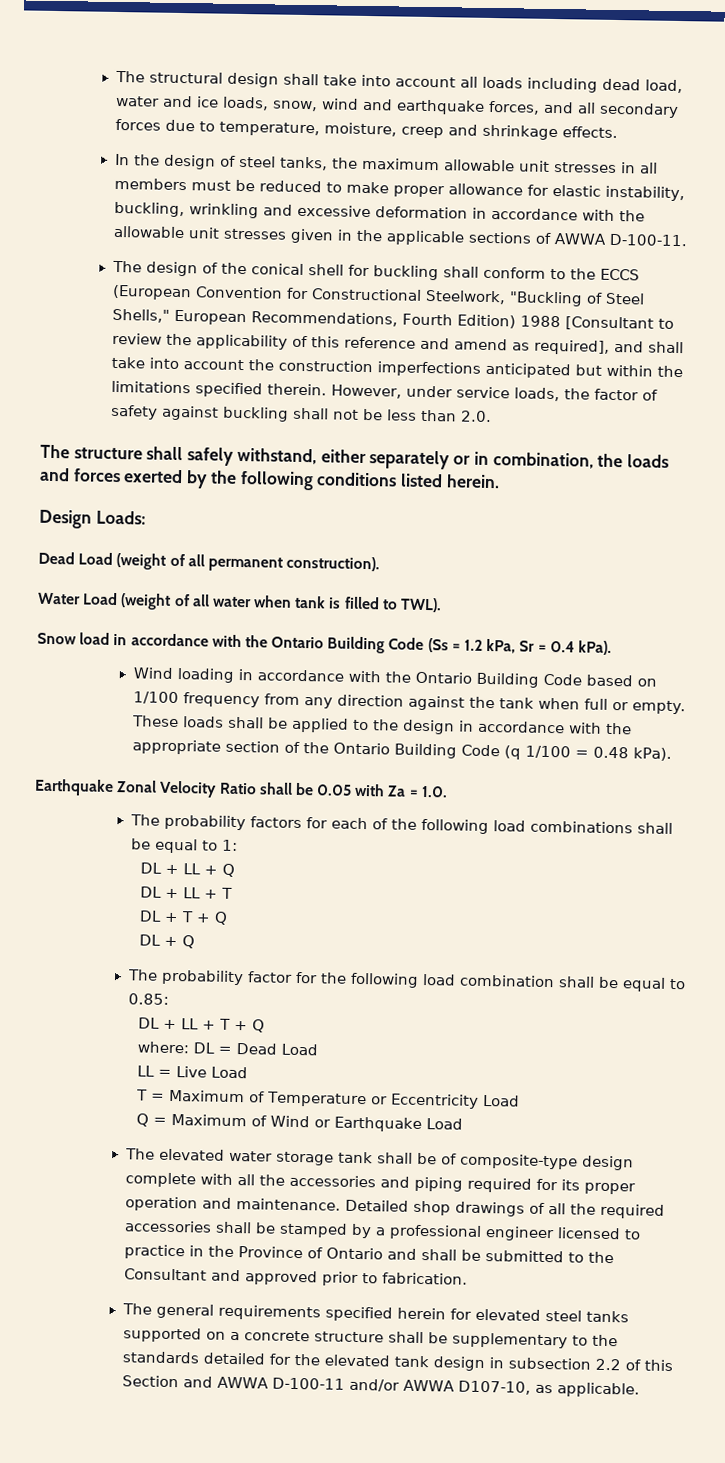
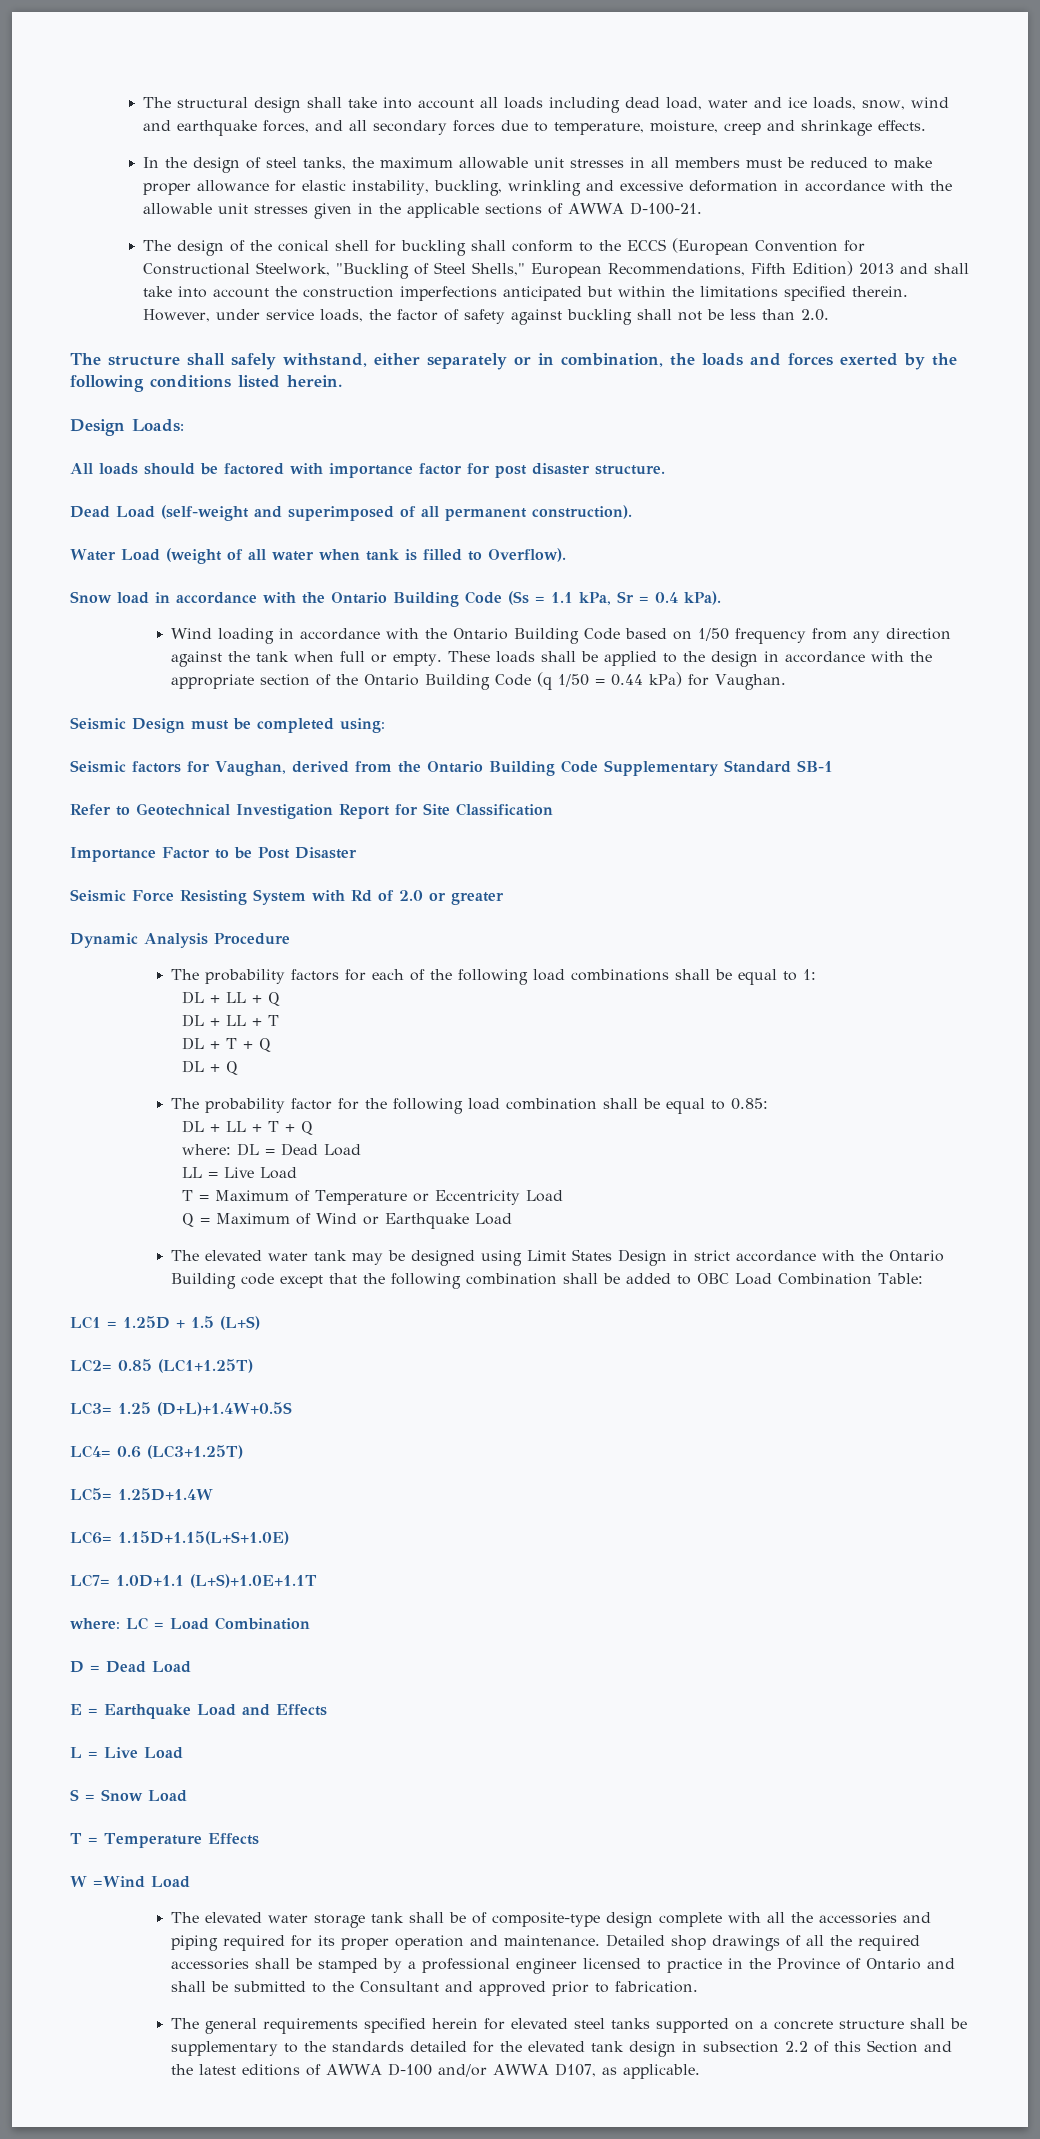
[608,233,688,247] D-100-11. -> [630,202,703,215] D-100-21.
[401,313,674,331] [111,332,610,355] Fourth Edition) 1988 [Consultant to review the applicability of this reference and amend as required], -> [751,261,895,276] Fifth Edition) 2013
[38,551,167,570] // Dead Load (weight -> [70,463,665,478] [70,505,394,521] // All loads should be factored with importance factor for post disaster structure. // Dead Load (self-weight and superimposed
[400,597,443,613] TWL). -> [487,548,566,562] Overflow).
[464,639,484,651] 1.2 -> [551,592,573,603] 1.1
[132,691,179,705] 1/100 -> [698,628,730,641] 1/50
[524,745,672,761] [34,778,448,798] 1/100 = 0.48 kPa). // Earthquake Zonal Velocity Ratio shall be 0.05 with Za = 1.0. -> [558,672,787,690] [70,717,385,733] [70,760,833,776] [70,803,553,819] [70,847,357,862] [70,889,504,905] [70,933,290,948] 1/50 = 0.44 kPa) for Vaughan. // Seismic Design must be completed using: // Seismic factors for Vaughan, derived from the Ontario Building Code Supplementary Standard SB-1 // Refer to Geotechnical Investigation Report for Site Classification // Importance Factor to be Post Disaster // Seismic Force Resisting System with Rd of 2.0 or greater // Dynamic Analysis Procedure
(463, 1124) none -> [171,1249,945,1266] [171,1273,924,1289] [70,1316,260,1330] [70,1359,253,1373] [70,1402,292,1416] [70,1445,243,1459] [70,1488,213,1501] [70,1531,289,1545] [70,1574,317,1588] [70,1617,310,1630] [70,1661,191,1673] [70,1704,327,1719] [70,1747,183,1759] [70,1789,187,1802] [70,1833,259,1848] [70,1876,190,1888] // The elevated water tank may be designed using Limit States Design in strict accordance with the Ontario Building code except that the following combination shall be added to OBC Load Combination Table: // LC1 = 1.25D + 1.5 (L+S) // LC2= 0.85 (LC1+1.25T) // LC3= 1.25 (D+L)+1.4W+0.5S // LC4= 0.6 (LC3+1.25T) // LC5= 1.25D+1.4W // LC6= 1.15D+1.15(L+S+1.0E) // LC7= 1.0D+1.1 (L+S)+1.0E+1.1T // where: LC = Load Combination // D = Dead Load // E = Earthquake Load and Effects // L = Live Load // S = Snow Load // T = Temperature Effects // W =Wind Load
[216,1376,345,1390] AWWA D-100-11 -> [171,2063,433,2076] the latest editions of AWWA D-100
[457,1380,531,1395] D107-10, -> [555,2063,597,2077] D107,

